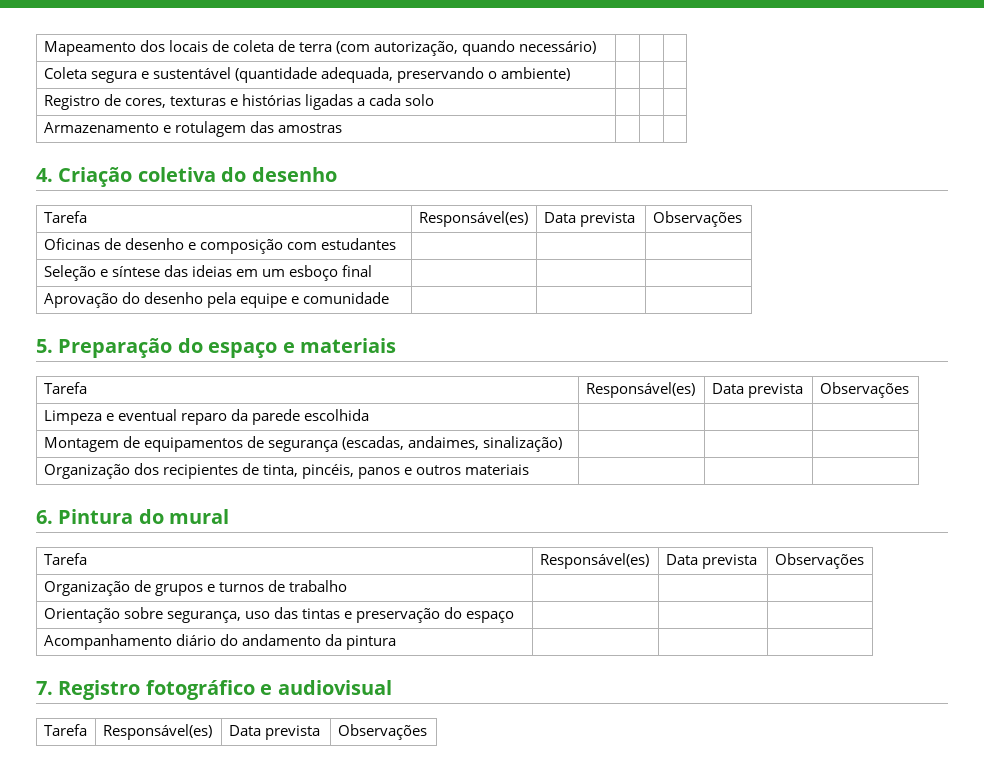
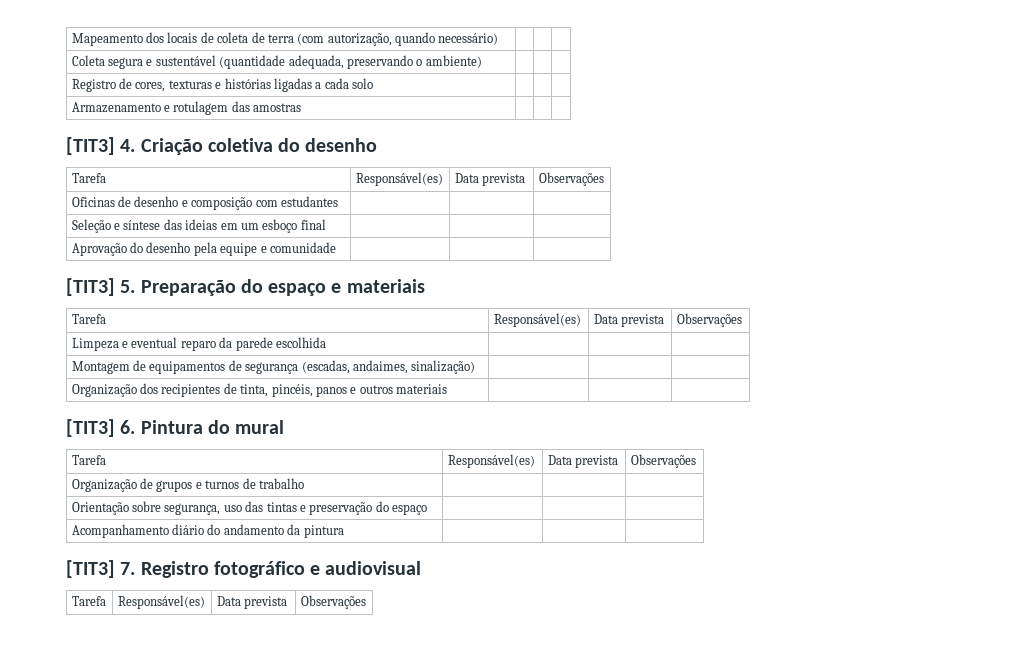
(342, 128) none -> [66,137,115,155] [TIT3]
(389, 298) none -> [66,278,115,296] [TIT3]
(529, 469) none -> [66,419,115,437] [TIT3]
(396, 642) none -> [66,560,115,578] [TIT3]

